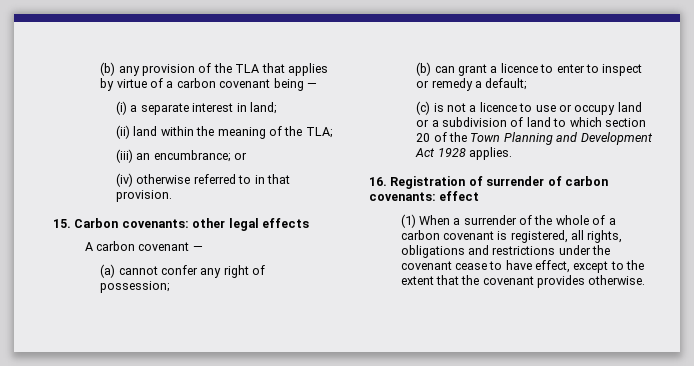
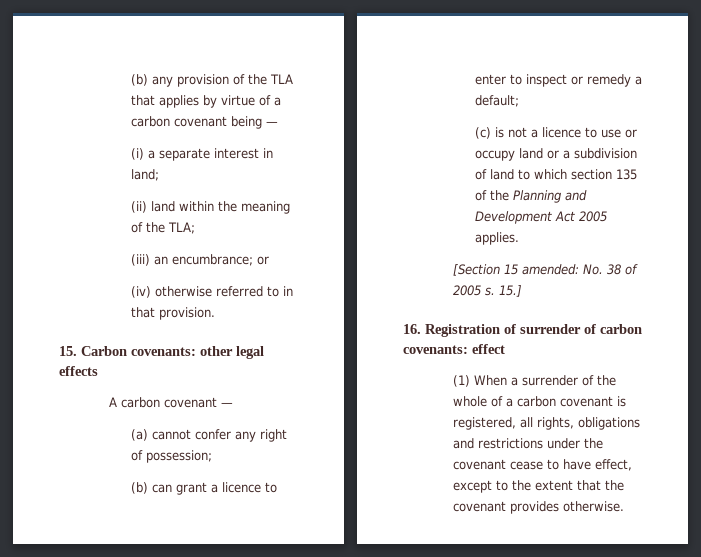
[416,132,501,142] 20 of the Town -> [615,169,637,180] [474,190,509,201] 135 of the
[437,148,466,157] 1928 -> [578,211,607,222] 2005
(513, 153) none -> [453,264,639,276] [453,285,523,297] // [Section 15 amended: No. 38 of 2005 s. 15.]

